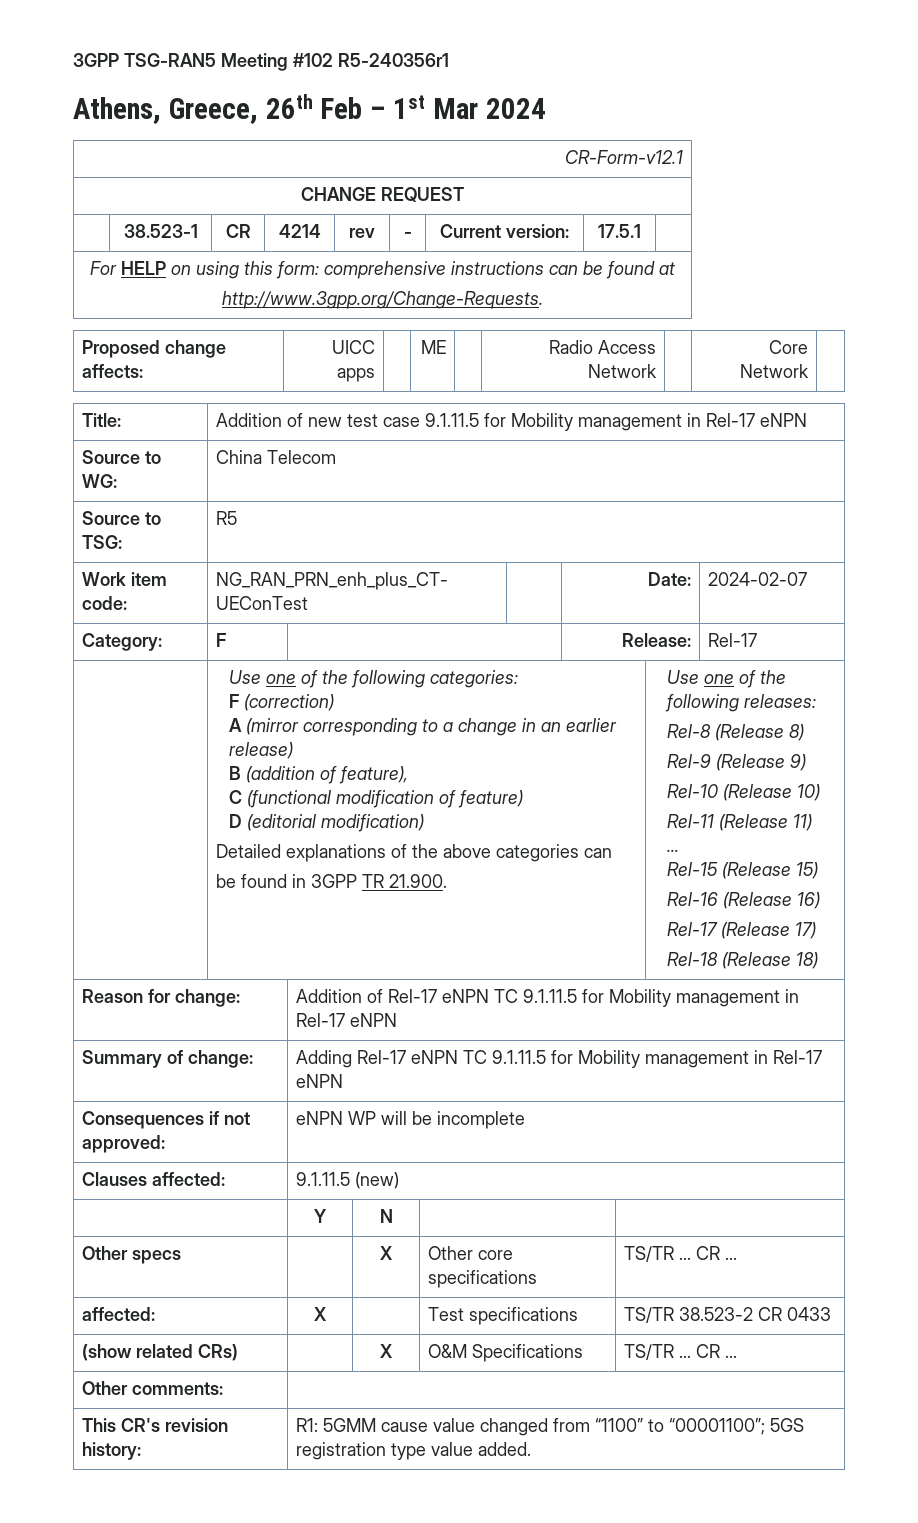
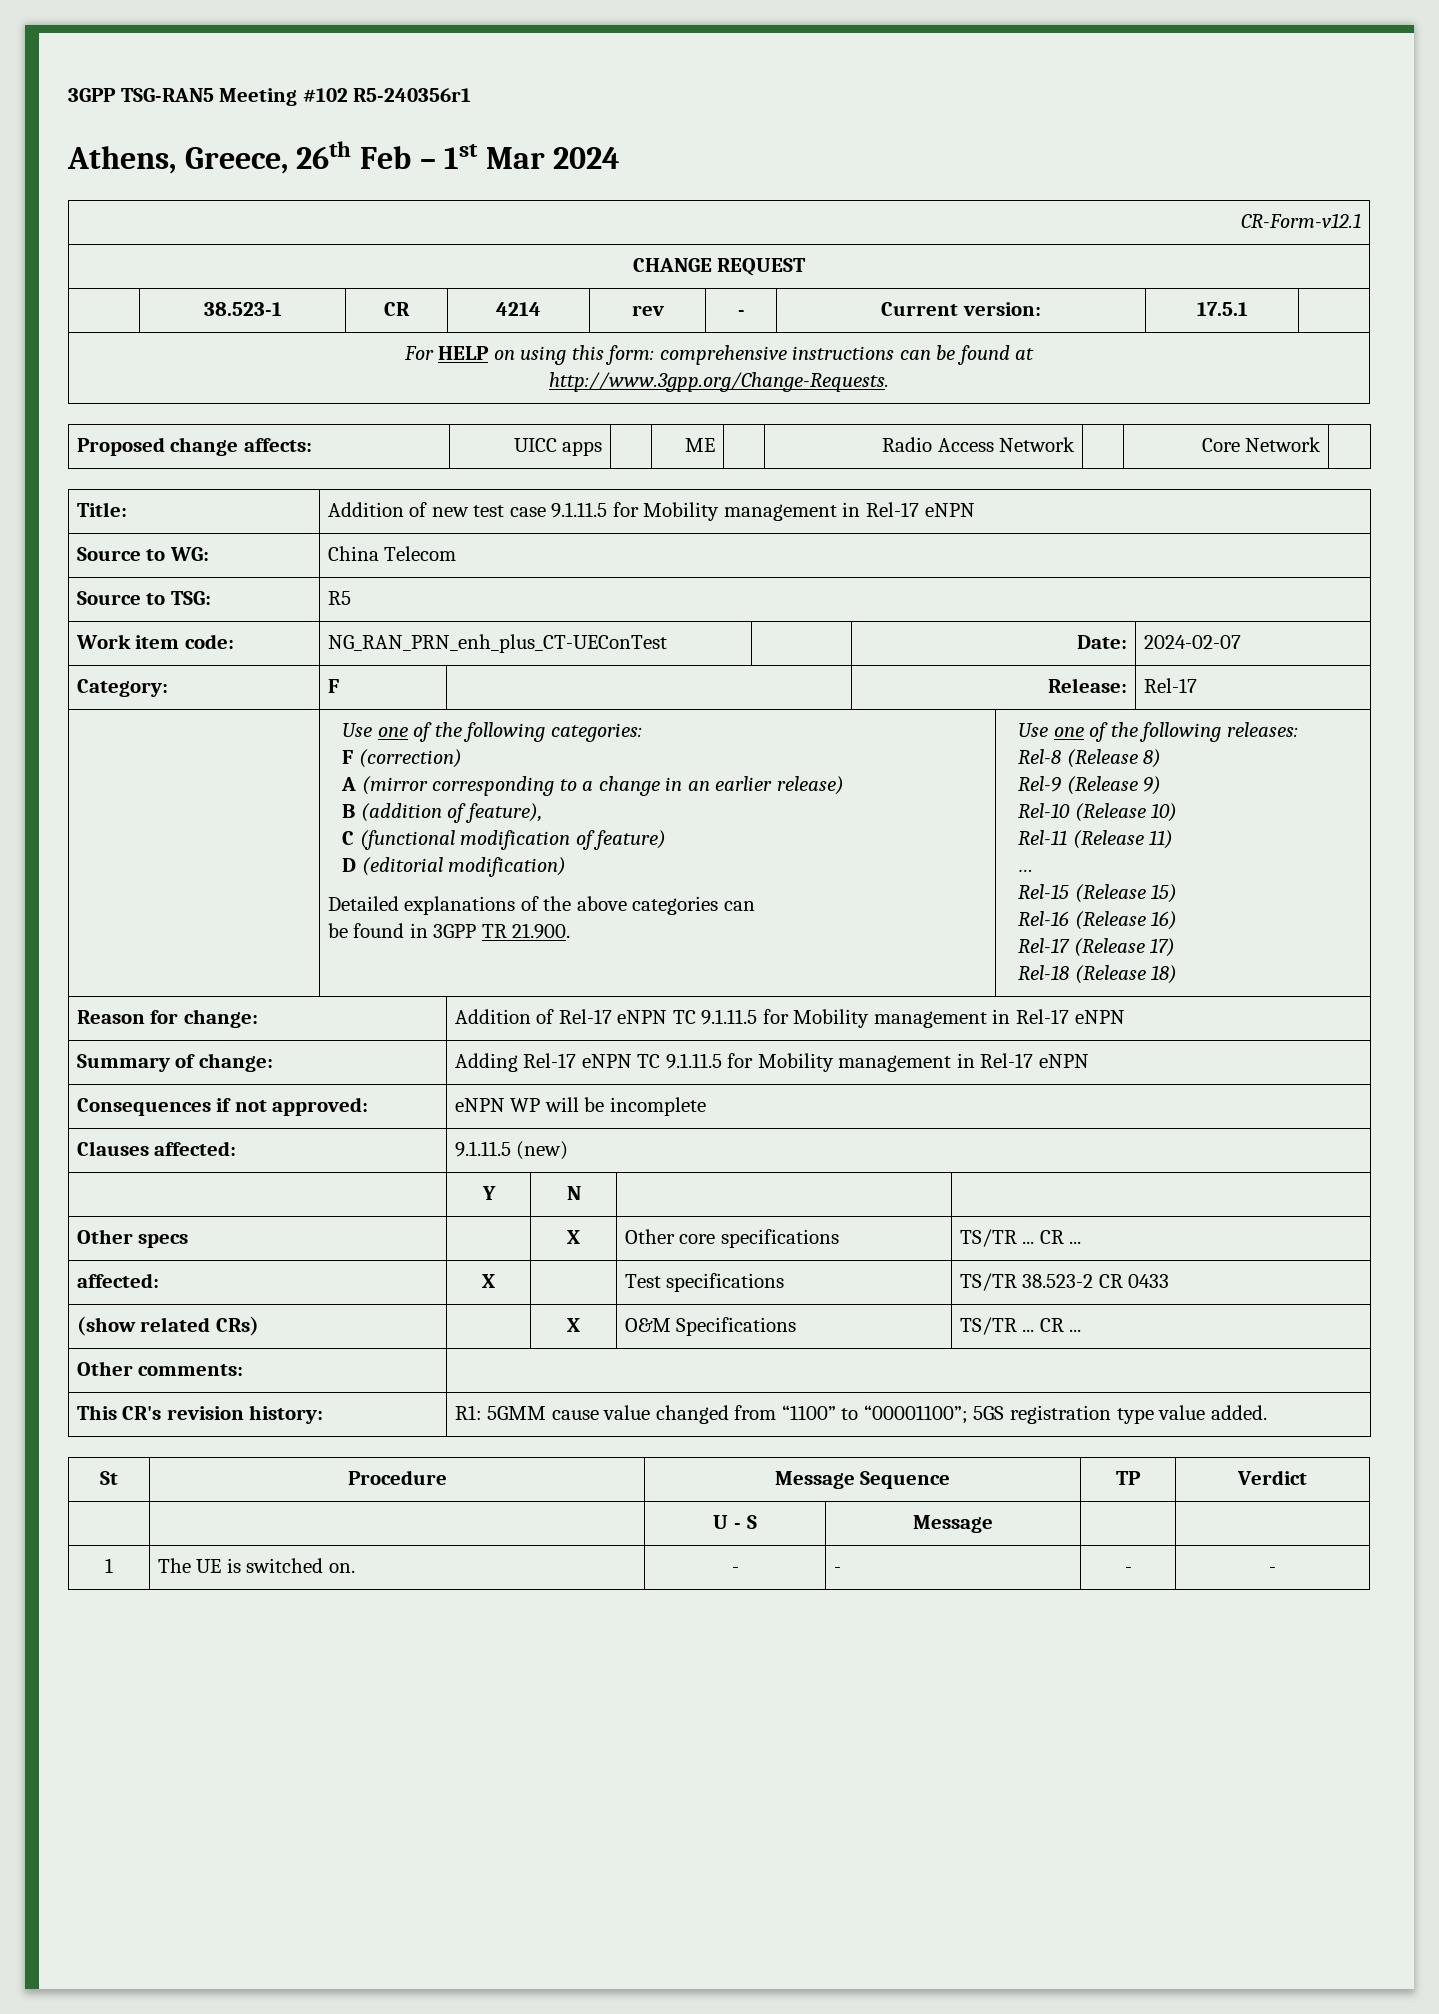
(532, 1449) none -> [100,1471,118,1485] [347,1470,447,1485] [774,1471,951,1489] [1116,1471,1141,1485] [1237,1470,1307,1485] [713,1515,757,1529] [913,1515,993,1533] [105,1558,113,1573] [157,1558,355,1573] [731,1567,739,1573] [833,1567,841,1573] [1124,1567,1132,1573] [1269,1567,1276,1573] // St | Procedure | Message Sequence | TP | Verdict // | | U - S | Message | | // 1 | The UE is switched on. | - | - | - | -

